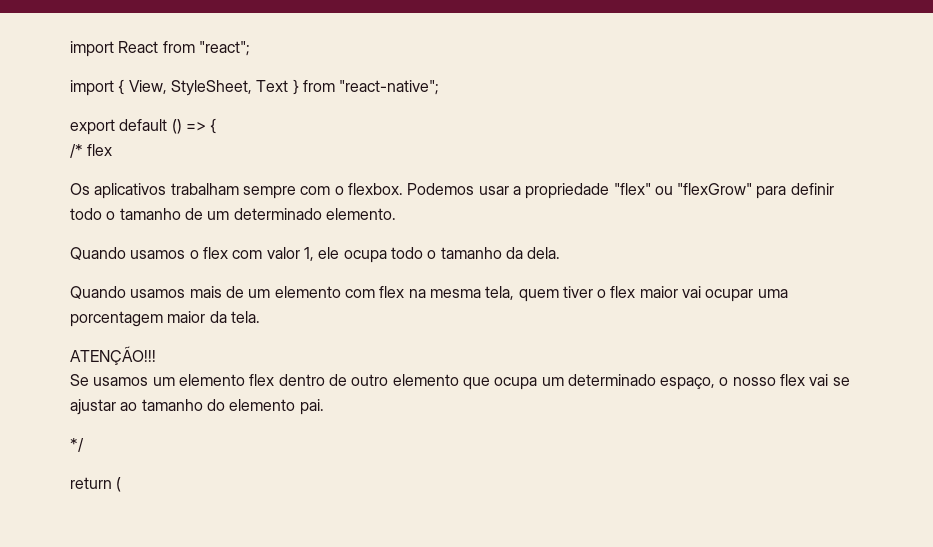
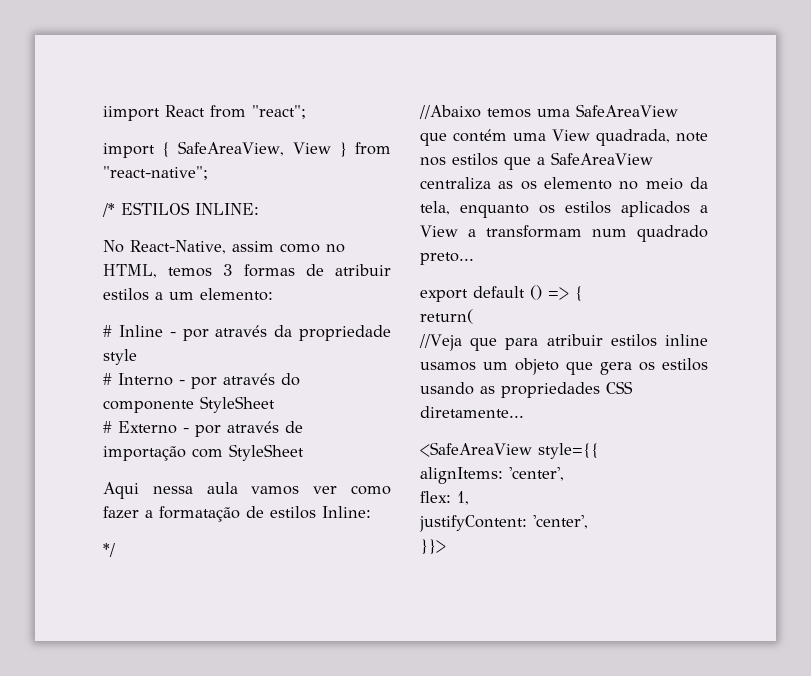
[70,41,114,57] import -> [103,106,160,121] iimport
[128,80,289,96] View, StyleSheet, Text -> [178,141,331,156] SafeAreaView, View
(440, 87) none -> [102,202,259,217] [103,240,345,254] [103,264,391,278] [103,288,273,301] [103,325,391,341] [103,349,137,365] [103,373,300,389] [103,396,275,413] [103,421,303,437] [103,444,304,461] [103,482,391,499] [103,506,371,522] [103,543,115,557] [419,104,678,119] [420,129,708,146] [420,152,653,170] [420,177,708,190] [420,201,708,218] [420,225,708,242] [420,252,474,265] // /* ESTILOS INLINE: // No React-Native, assim como no HTML, temos 3 formas de atribuir estilos a um elemento: // # Inline - por através da propriedade style // # Interno - por através do componente StyleSheet // # Externo - por através de importação com StyleSheet // Aqui nessa aula vamos ver como fazer a formatação de estilos Inline: // */ // //Abaixo temos uma SafeAreaView que contém uma View quadrada, note nos estilos que a SafeAreaView centraliza as os elemento no meio da tela, enquanto os estilos aplicados a View a transformam num quadrado preto...
[70,144,113,158] [70,183,834,199] [70,208,396,220] [70,247,561,263] [70,286,788,302] [70,311,260,327] [70,346,156,365] [70,374,850,390] [70,399,324,415] [70,438,84,452] [70,477,122,492] /* flex // Os aplicativos trabalham sempre com o flexbox. Podemos usar a propriedade "flex" ou "flexGrow" para definir todo o tamanho de um determinado elemento. // Quando usamos o flex com valor 1, ele ocupa todo o tamanho da dela. // Quando usamos mais de um elemento com flex na mesma tela, quem tiver o flex maior vai ocupar uma porcentagem maior da tela. // ATENÇÃO!!! // Se usamos um elemento flex dentro de outro elemento que ocupa um determinado espaço, o nosso flex vai se ajustar ao tamanho do elemento pai. // */ // return ( -> [420,309,473,324] [419,334,708,351] [420,358,708,375] [420,381,633,398] [420,406,524,418] [420,442,599,459] [420,467,564,484] [420,491,469,505] [419,515,588,532] [420,539,446,554] return( // //Veja que para atribuir estilos inline usamos um objeto que gera os estilos usando as propriedades CSS diretamente... // <SafeAreaView style={{ // alignItems: 'center', // flex: 1, // justifyContent: 'center', // }}>

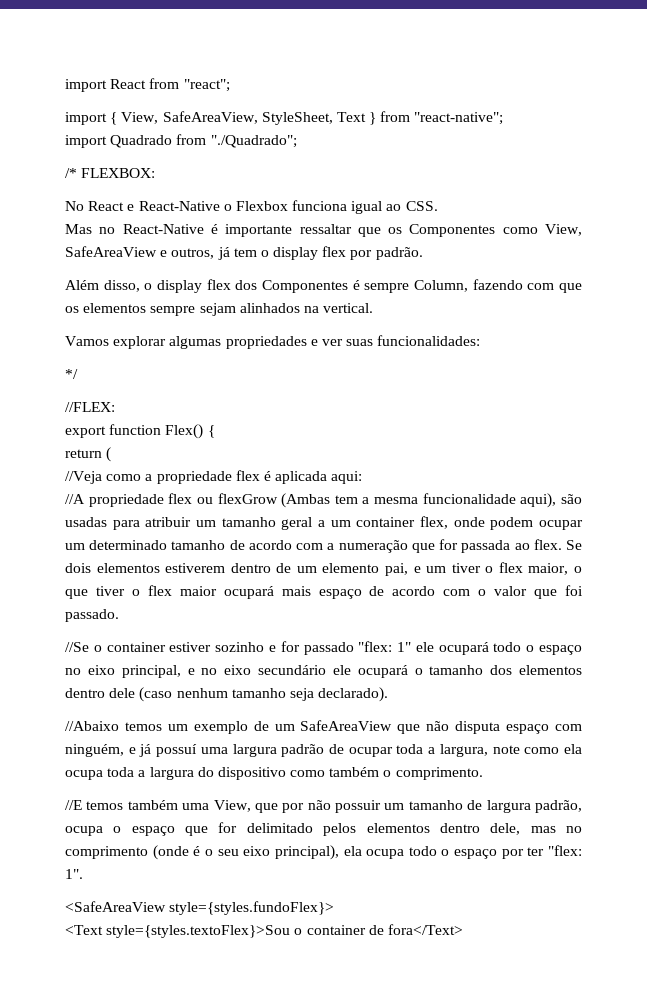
[103,106,160,121] iimport -> [65,79,107,92] import
[178,141,331,156] SafeAreaView, View -> [121,111,366,125] View, SafeAreaView, StyleSheet, Text
(208, 173) none -> [65,134,297,148] // import Quadrado from "./Quadrado";
[121,202,259,215] ESTILOS INLINE: -> [81,168,156,178] FLEXBOX:
[130,240,345,254] [103,264,391,278] [103,288,273,301] [103,325,391,341] [103,349,137,365] [103,373,300,389] [103,396,275,413] [103,421,303,437] [103,444,304,461] [103,482,391,499] [103,506,371,522] [103,543,115,557] [419,104,678,119] [420,129,708,146] [420,152,653,170] [420,177,708,190] [420,201,708,218] [420,225,708,242] [420,252,474,265] [420,285,583,302] [420,309,473,324] [419,334,708,351] [420,358,708,375] [420,381,633,398] [420,406,524,418] [420,442,599,459] [420,467,564,484] [420,491,469,505] [419,515,588,532] [420,539,446,554] React-Native, assim como no HTML, temos 3 formas de atribuir estilos a um elemento: // # Inline - por através da propriedade style // # Interno - por através do componente StyleSheet // # Externo - por através de importação com StyleSheet // Aqui nessa aula vamos ver como fazer a formatação de estilos Inline: // */ // //Abaixo temos uma SafeAreaView que contém uma View quadrada, note nos estilos que a SafeAreaView centraliza as os elemento no meio da tela, enquanto os estilos aplicados a View a transformam num quadrado preto... // export default () => { // return( // //Veja que para atribuir estilos inline usamos um objeto que gera os estilos usando as propriedades CSS diretamente... // <SafeAreaView style={{ // alignItems: 'center', // flex: 1, // justifyContent: 'center', // }}> -> [88,200,438,214] [65,224,582,237] [65,246,423,260] [65,279,583,293] [65,303,374,316] [65,335,481,349] [65,369,78,379] [65,402,115,412] [65,424,215,439] [65,447,112,462] [65,470,363,484] [65,493,582,508] [65,516,584,530] [65,539,582,553] [65,562,582,576] [65,585,584,599] [65,609,119,622] [65,641,582,655] [65,665,582,678] [65,687,389,702] [65,720,583,734] [65,744,583,757] [65,767,483,780] [65,800,582,813] [65,822,582,836] [65,845,583,860] [65,869,83,879] [65,901,335,915] [65,924,463,938] React e React-Native o Flexbox funciona igual ao CSS. // Mas no React-Native é importante ressaltar que os Componentes como View, SafeAreaView e outros, já tem o display flex por padrão. // Além disso, o display flex dos Componentes é sempre Column, fazendo com que os elementos sempre sejam alinhados na vertical. // Vamos explorar algumas propriedades e ver suas funcionalidades: // */ // //FLEX: // export function Flex() { // return ( // //Veja como a propriedade flex é aplicada aqui: // //A propriedade flex ou flexGrow (Ambas tem a mesma funcionalidade aqui), são usadas para atribuir um tamanho geral a um container flex, onde podem ocupar um determinado tamanho de acordo com a numeração que for passada ao flex. Se dois elementos estiverem dentro de um elemento pai, e um tiver o flex maior, o que tiver o flex maior ocupará mais espaço de acordo com o valor que foi passado. // //Se o container estiver sozinho e for passado "flex: 1" ele ocupará todo o espaço no eixo principal, e no eixo secundário ele ocupará o tamanho dos elementos dentro dele (caso nenhum tamanho seja declarado). // //Abaixo temos um exemplo de um SafeAreaView que não disputa espaço com ninguém, e já possuí uma largura padrão de ocupar toda a largura, note como ela ocupa toda a largura do dispositivo como também o comprimento. // //E temos também uma View, que por não possuir um tamanho de largura padrão, ocupa o espaço que for delimitado pelos elementos dentro dele, mas no comprimento (onde é o seu eixo principal), ela ocupa todo o espaço por ter "flex: 1". // <SafeAreaView style={styles.fundoFlex}> // <Text style={styles.textoFlex}>Sou o container de fora</Text>

